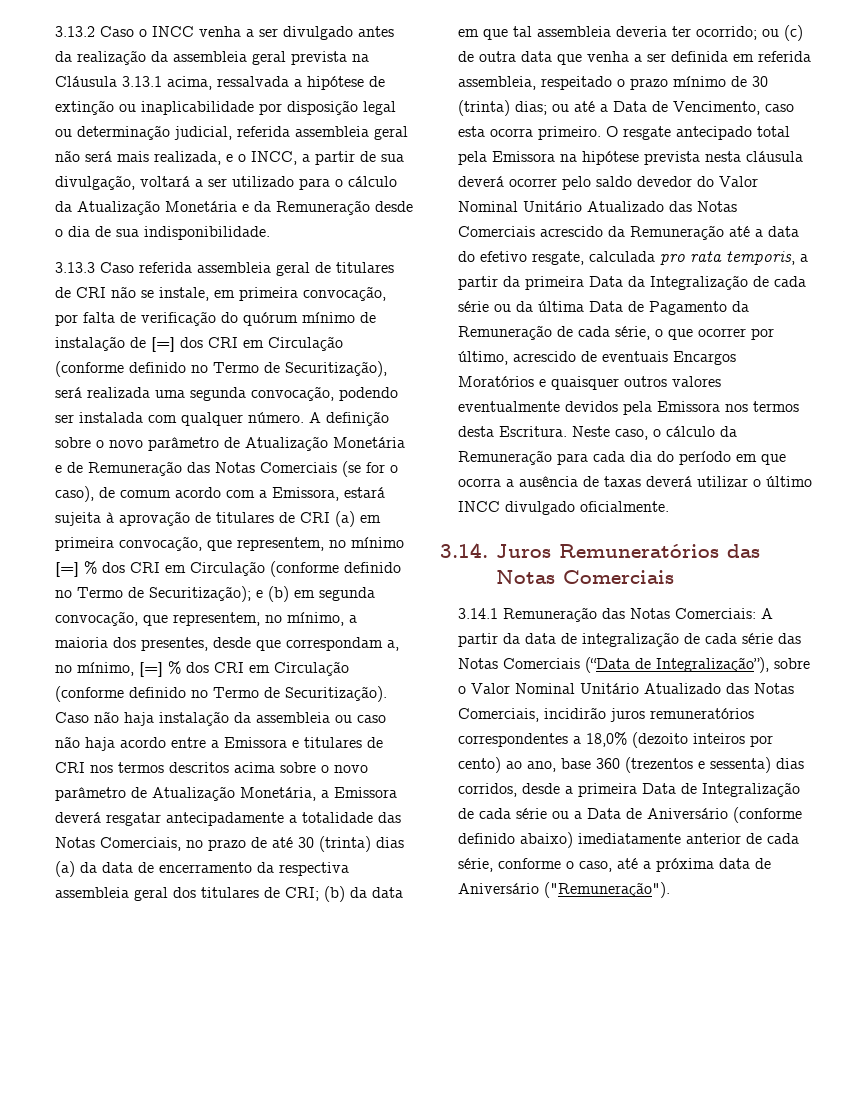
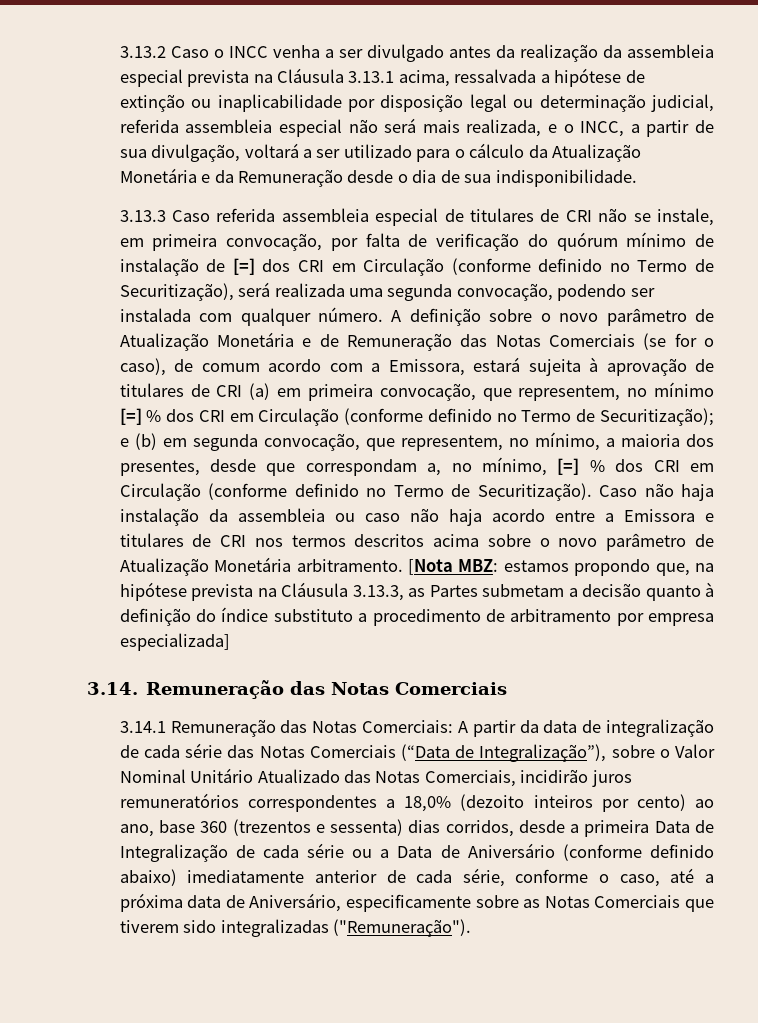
[251,51,286,65] geral -> [119,69,183,87] especial
[373,126,408,140] geral -> [278,119,342,137] especial
[275,262,310,276] geral -> [375,208,439,226] especial
[239,787,397,801] [54,812,401,826] [54,836,404,852] [54,861,349,877] [54,886,403,902] [457,25,803,41] [457,51,811,65] [457,76,768,90] [457,100,794,116] [457,126,790,140] [457,151,803,165] [457,176,758,190] [457,201,737,212] [457,225,799,240] [457,251,808,265] [457,275,806,290] [457,301,749,315] [457,325,774,340] [457,351,736,365] [457,376,721,390] [457,401,799,415] [457,426,737,440] [457,450,786,465] [457,476,812,487] [457,501,669,515] Monetária, a Emissora deverá resgatar antecipadamente a totalidade das Notas Comerciais, no prazo de até 30 (trinta) dias (a) da data de encerramento da respectiva assembleia geral dos titulares de CRI; (b) da data em que tal assembleia deveria ter ocorrido; ou (c) de outra data que venha a ser definida em referida assembleia, respeitado o prazo mínimo de 30 (trinta) dias; ou até a Data de Vencimento, caso esta ocorra primeiro. O resgate antecipado total pela Emissora na hipótese prevista nesta cláusula deverá ocorrer pelo saldo devedor do Valor Nominal Unitário Atualizado das Notas Comerciais acrescido da Remuneração até a data do efetivo resgate, calculada pro rata temporis, a partir da primeira Data da Integralização de cada série ou da última Data de Pagamento da Remuneração de cada série, o que ocorrer por último, acrescido de eventuais Encargos Moratórios e quaisquer outros valores eventualmente devidos pela Emissora nos termos desta Escritura. Neste caso, o cálculo da Remuneração para cada dia do período em que ocorra a ausência de taxas deverá utilizar o último INCC divulgado oficialmente. -> [214,557,714,576] [119,582,714,601] [119,607,714,626] [119,633,230,651] Monetária arbitramento. [Nota MBZ: estamos propondo que, na hipótese prevista na Cláusula 3.13.3, as Partes submetam a decisão quanto à definição do índice substituto a procedimento de arbitramento por empresa especializada]
[496,544,719,558] Juros Remuneratórios -> [146,680,285,699] Remuneração
[457,883,539,894] Aniversário -> [249,893,714,912] [119,919,329,937] Aniversário, especificamente sobre as Notas Comerciais que tiverem sido integralizadas

